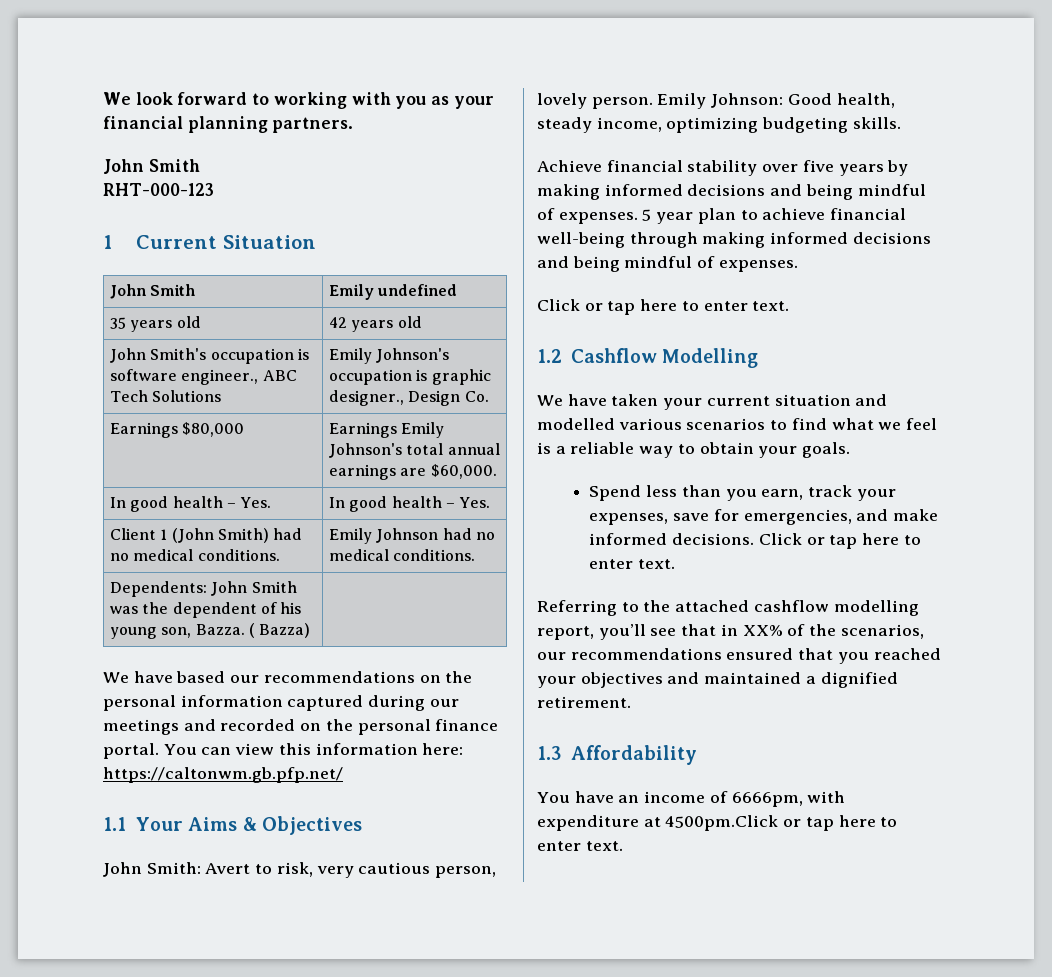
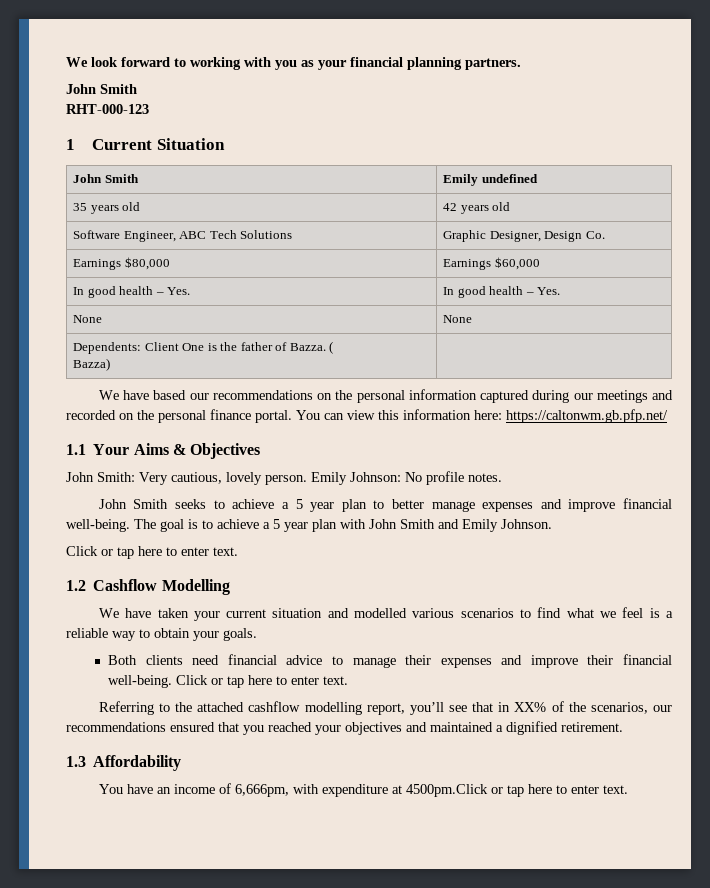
[110,348,309,364] [110,369,297,385] [110,390,222,402] [329,348,450,364] [329,369,491,385] [329,390,405,406] John Smith's occupation is software engineer., ABC Tech Solutions | Emily Johnson's occupation is graphic designer., -> [73,230,293,242] [443,230,541,242] Software Engineer, ABC Tech Solutions | Graphic Designer,
[401,422,445,438] [329,443,500,458] [329,464,497,480] Emily Johnson's total annual earnings are $60,000. -> [494,257,540,270] $60,000
[110,528,303,543] [110,549,280,561] [329,528,495,544] [329,549,476,561] [110,581,297,597] [110,602,302,618] [110,627,192,639] Client 1 (John Smith) had no medical conditions. | Emily Johnson had no medical conditions. // Dependents: John Smith was the dependent of his young son, -> [73,315,103,323] [443,315,473,323] [73,342,288,354] None | None // Dependents: Client One is the father of
(255, 630) none -> (334, 347) //
[205,862,497,878] [537,93,895,109] [537,117,901,133] [537,160,909,176] [537,184,926,200] [537,208,907,224] [537,232,931,248] [537,256,798,272] Avert to risk, very cautious person, lovely person. Emily Johnson: Good health, steady income, optimizing budgeting skills. // Achieve financial stability over five years by making informed decisions and being mindful of expenses. 5 year plan to achieve financial well-being through making informed decisions and being mindful of expenses. -> [139,471,502,485] [98,498,672,512] [66,519,552,532] Very cautious, lovely person. Emily Johnson: No profile notes. // John Smith seeks to achieve a 5 year plan to better manage expenses and improve financial well-being. The goal is to achieve a 5 year plan with John Smith and Emily Johnson.
[589,485,896,501] [589,509,939,525] [589,533,755,545] Spend less than you earn, track your expenses, save for emergencies, and make informed decisions. -> [108,654,672,668] [108,675,173,688] Both clients need financial advice to manage their expenses and improve their financial well-being.
[731,792,803,807] 6666pm, -> [234,784,289,797] 6,666pm,

